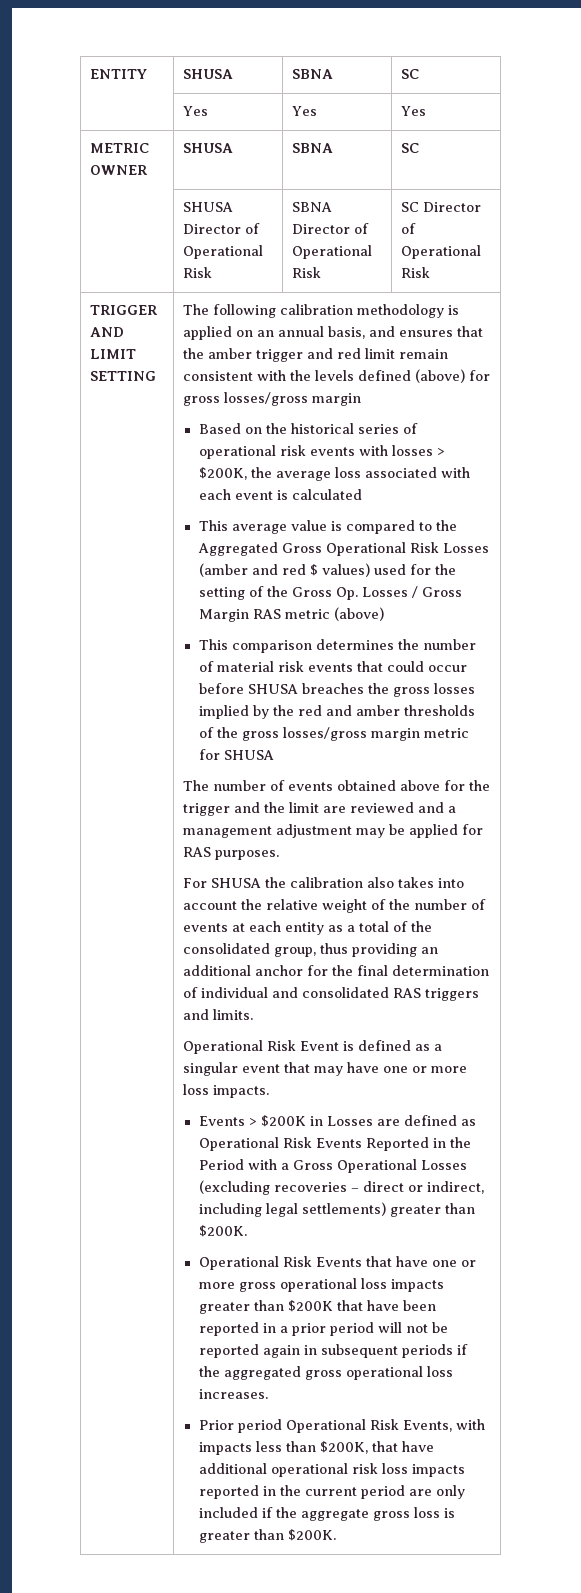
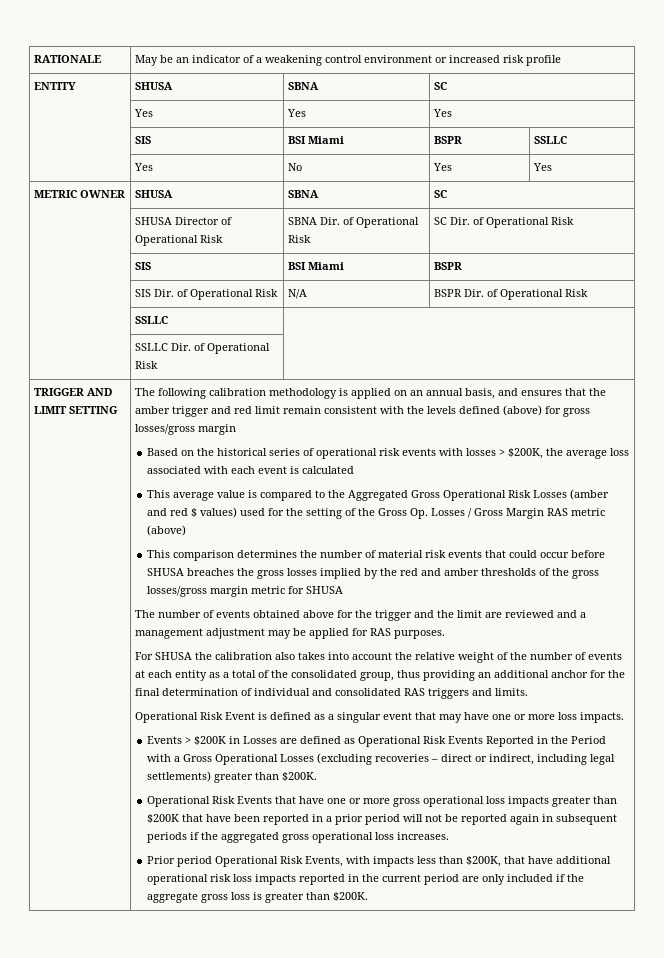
(89, 74) none -> [34,55,102,63] [135,55,562,66] RATIONALE | May be an indicator of a weakening control environment or increased risk profile //
(426, 111) none -> [135,136,152,144] [288,136,345,144] [434,136,463,144] [534,136,568,144] [134,163,154,171] [288,163,303,171] [433,163,453,171] [533,163,553,171] // | SIS | BSI Miami | BSPR | SSLLC // | Yes | No | Yes | Yes
[291,224,350,234] Director -> [320,217,341,225] Dir.
[422,202,481,212] [400,223,416,234] [400,245,481,259] [400,267,430,278] Director of Operational Risk -> [450,217,575,228] [135,262,152,270] [288,262,345,270] [434,262,463,270] [135,289,279,300] [288,289,308,299] [434,289,589,300] [135,316,169,324] [135,343,271,354] [135,361,159,369] Dir. of Operational Risk // | SIS | BSI Miami | BSPR // | SIS Dir. of Operational Risk | N/A | BSPR Dir. of Operational Risk // | SSLLC | // | SSLLC Dir. of Operational Risk |

